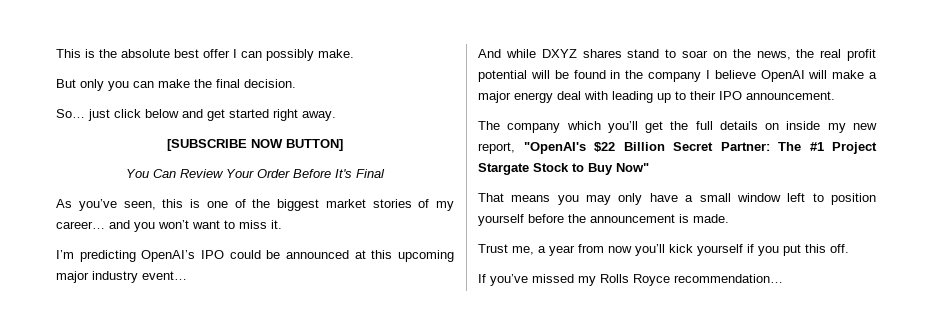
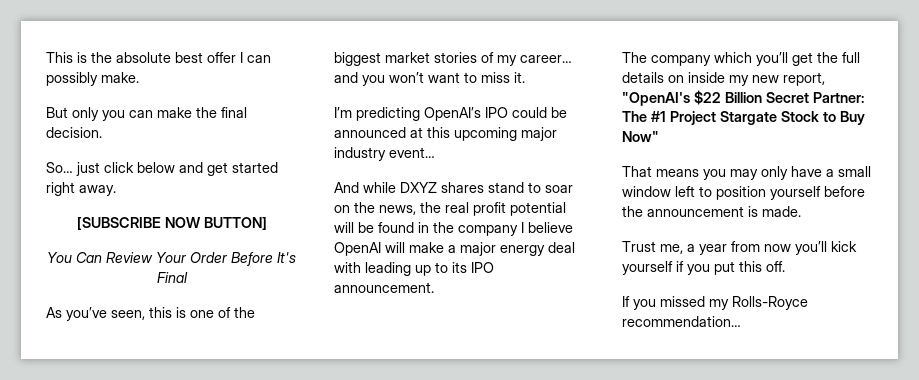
[690,91,716,100] their -> [452,262,467,273] its
[490,274,528,286] you’ve -> [633,299,656,310] you
[600,274,670,286] Rolls Royce -> [732,296,808,310] Rolls-Royce

